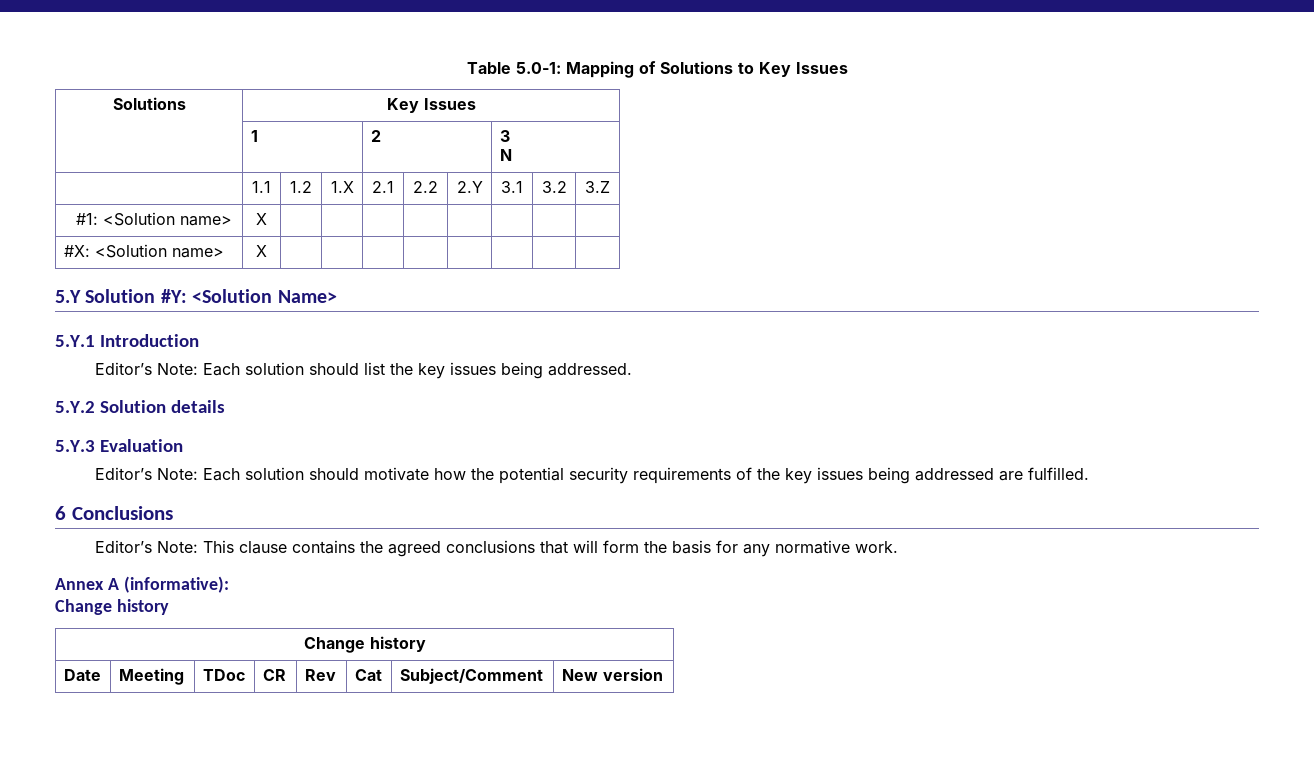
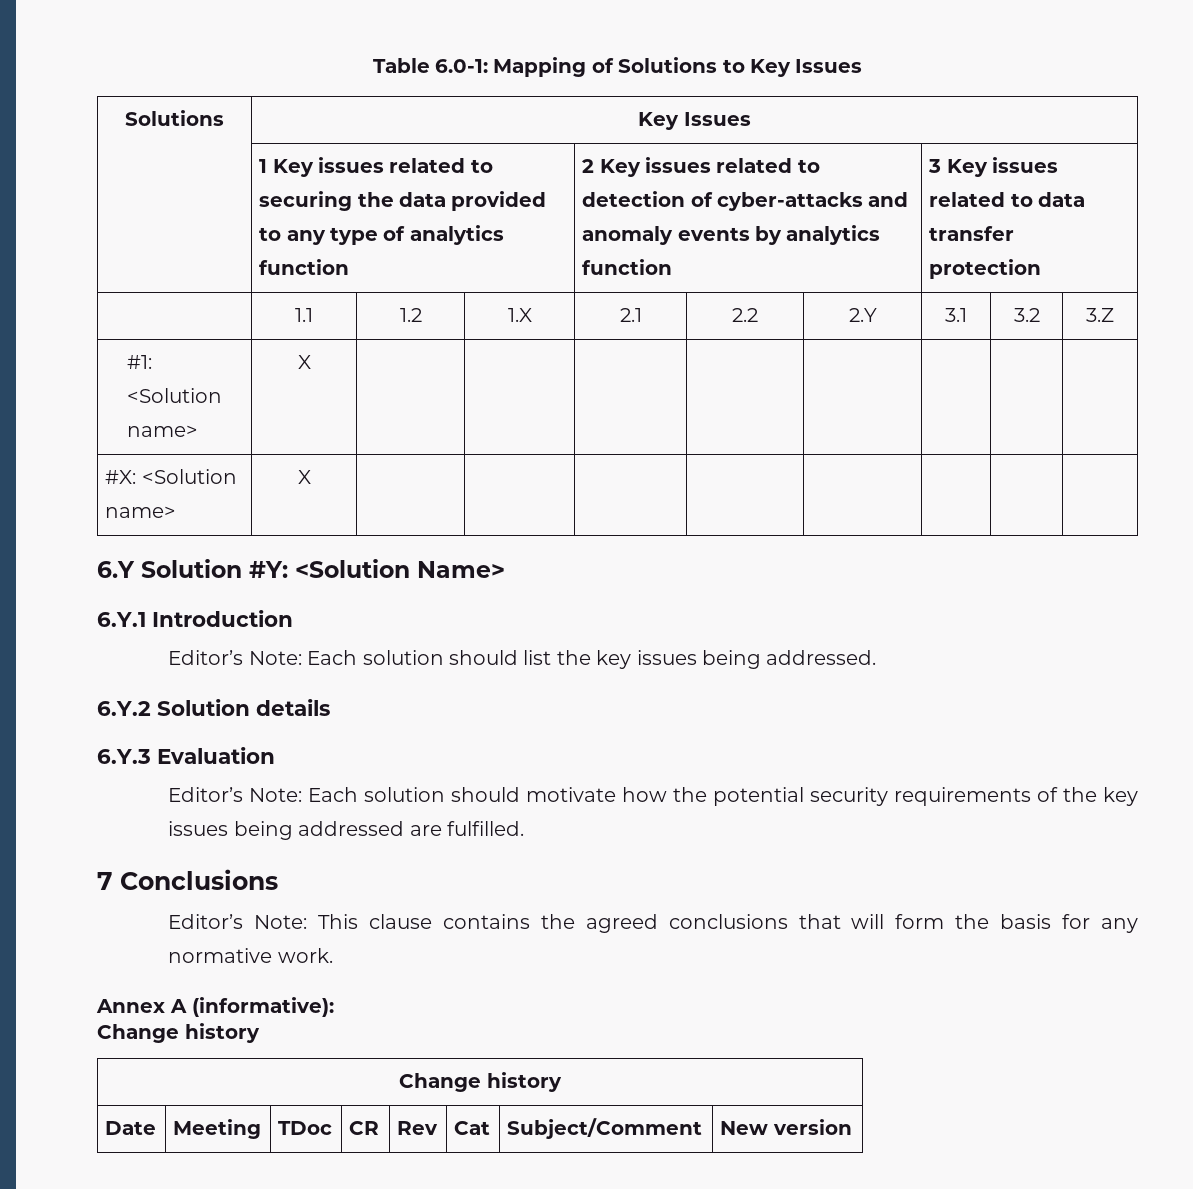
[515,62,561,74] 5.0-1: -> [435,59,488,73] 6.0-1:
[370,130,381,142] [499,130,510,142] [499,149,512,161] | 2 | 3 // N -> [272,157,493,177] [259,191,547,211] [259,225,504,245] [259,259,350,275] [582,157,820,177] [582,191,909,211] [582,225,881,245] [582,259,673,275] [928,157,1058,177] [929,192,1085,207] [929,226,1015,241] [929,259,1042,279] Key issues related to securing the data provided to any type of analytics function | 2 Key issues related to detection of cyber-attacks and anomaly events by analytics function | 3 Key issues related to data transfer protection
[55,290,81,303] 5.Y -> [97,561,135,578] 6.Y
[55,335,95,347] 5.Y.1 -> [97,612,146,627] 6.Y.1
[55,401,95,413] 5.Y.2 -> [97,701,151,716] 6.Y.2
[55,440,95,452] 5.Y.3 -> [97,749,151,764] 6.Y.3
[55,506,66,520] 6 -> [97,872,113,890] 7

